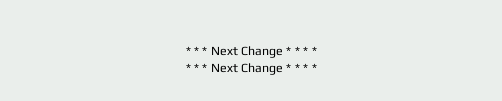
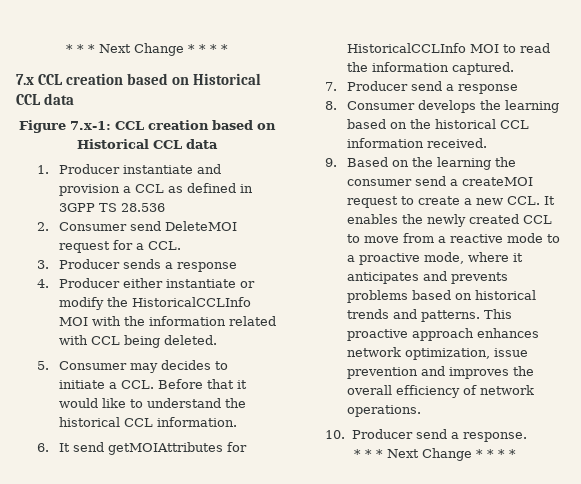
[185,46,317,58] * * * Next Change * * * * -> [65,43,228,56] [16,73,262,85] [16,93,75,105] [18,120,276,133] [76,139,218,149] [37,164,221,174] [58,183,253,196] [58,203,165,212] [37,221,237,231] [58,240,181,253] [37,259,237,272] [37,278,255,288] [58,297,251,310] [58,316,276,326] [58,335,217,348] [37,360,228,373] [58,379,247,389] [58,398,246,408] [58,417,237,427] [37,442,247,455] [346,43,550,53] [346,62,514,75] [325,81,518,94] [325,100,559,113] [346,119,529,129] [346,138,487,148] [325,157,516,170] [346,176,533,186] [346,196,555,208] [346,214,552,227] [346,233,560,243] [346,252,523,265] [346,271,508,284] [346,290,536,303] [346,309,512,322] [346,328,539,341] [346,347,528,360] [346,366,534,379] [346,385,534,398] [346,405,421,417] [325,429,527,442] * * * Next Change * * * * // 7.x CCL creation based on Historical CCL data // Figure 7.x-1: CCL creation based on Historical CCL data // 1. Producer instantiate and provision a CCL as defined in 3GPP TS 28.536 // 2. Consumer send DeleteMOI request for a CCL. // 3. Producer sends a response // 4. Producer either instantiate or modify the HistoricalCCLInfo MOI with the information related with CCL being deleted. // 5. Consumer may decides to initiate a CCL. Before that it would like to understand the historical CCL information. // 6. It send getMOIAttributes for HistoricalCCLInfo MOI to read the information captured. // 7. Producer send a response // 8. Consumer develops the learning based on the historical CCL information received. // 9. Based on the learning the consumer send a createMOI request to create a new CCL. It enables the newly created CCL to move from a reactive mode to a proactive mode, where it anticipates and prevents problems based on historical trends and patterns. This proactive approach enhances network optimization, issue prevention and improves the overall efficiency of network operations. // 10. Producer send a response.

